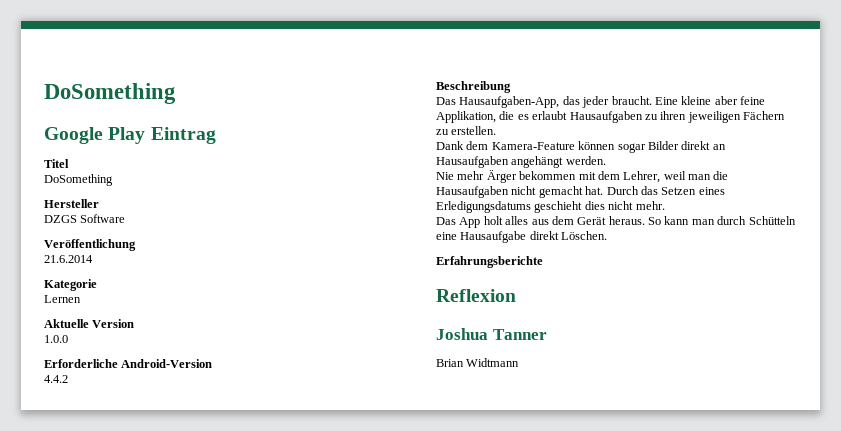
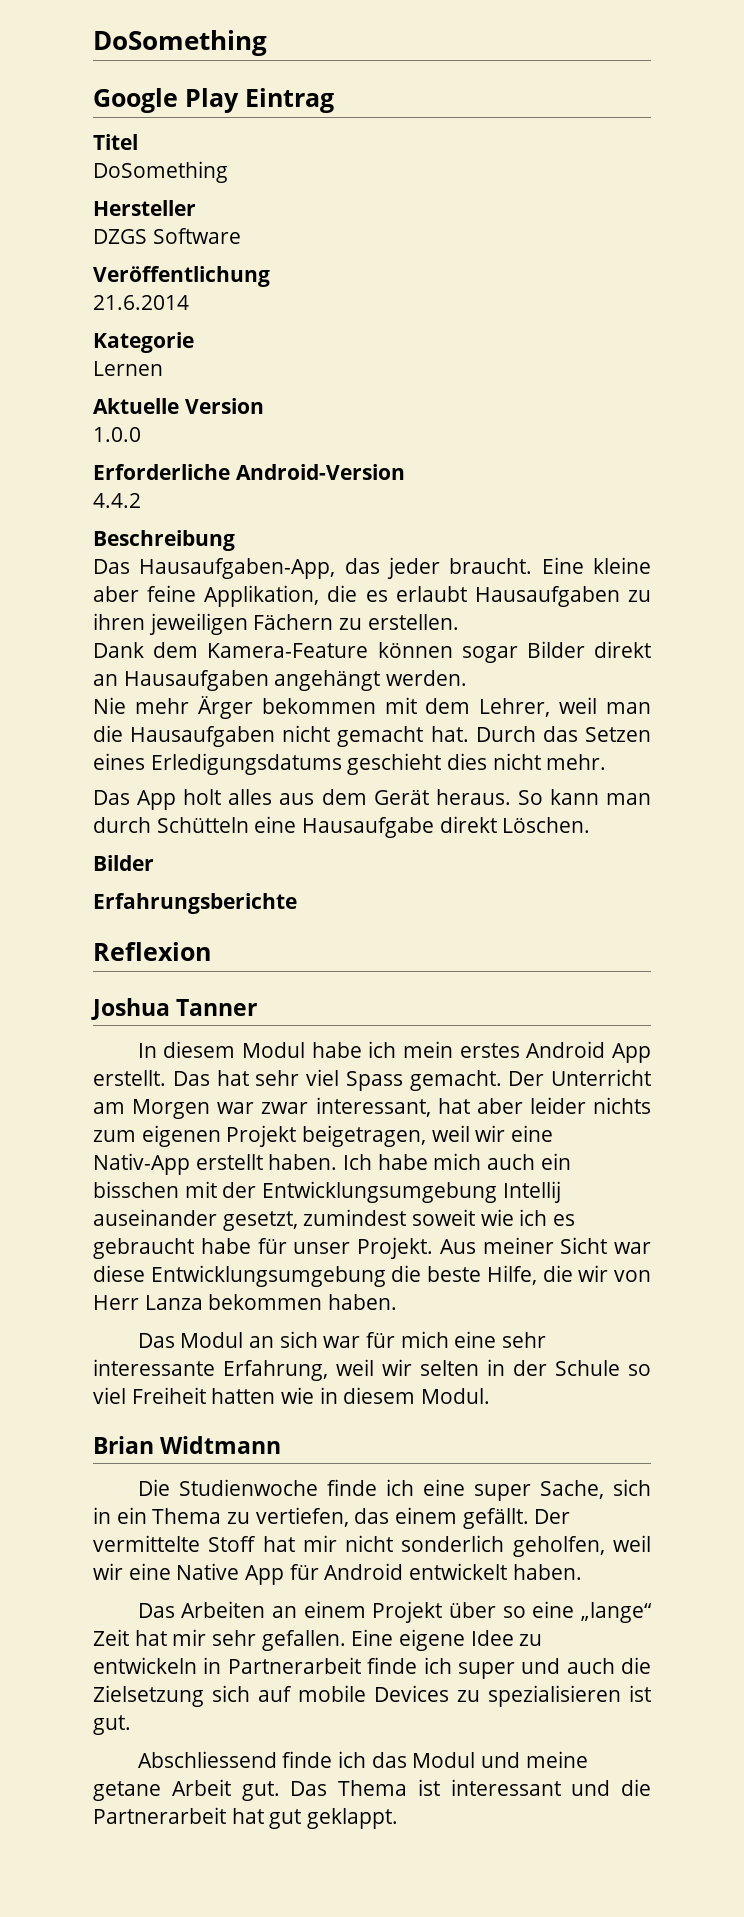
(608, 235) none -> [93,855,154,871] // Bilder
[436,358,520,367] Brian Widtmann -> [137,1041,651,1063] [93,1069,651,1091] [93,1097,651,1119] [93,1125,554,1147] [93,1153,571,1175] [93,1181,561,1203] [93,1209,576,1231] [93,1237,651,1259] [93,1265,651,1287] [93,1294,398,1310] [137,1331,547,1348] [93,1359,651,1381] [93,1387,491,1404] [93,1436,282,1454] [137,1479,652,1501] [93,1507,571,1529] [93,1535,651,1557] [93,1563,582,1585] [137,1601,652,1623] [93,1629,543,1651] [93,1657,651,1679] [93,1685,651,1707] [93,1715,131,1735] [137,1751,588,1768] [93,1779,651,1801] [93,1807,399,1829] In diesem Modul habe ich mein erstes Android App erstellt. Das hat sehr viel Spass gemacht. Der Unterricht am Morgen war zwar interessant, hat aber leider nichts zum eigenen Projekt beigetragen, weil wir eine Nativ-App erstellt haben. Ich habe mich auch ein bisschen mit der Entwicklungsumgebung Intellij auseinander gesetzt, zumindest soweit wie ich es gebraucht habe für unser Projekt. Aus meiner Sicht war diese Entwicklungsumgebung die beste Hilfe, die wir von Herr Lanza bekommen haben. // Das Modul an sich war für mich eine sehr interessante Erfahrung, weil wir selten in der Schule so viel Freiheit hatten wie in diesem Modul. // Brian Widtmann // Die Studienwoche finde ich eine super Sache, sich in ein Thema zu vertiefen, das einem gefällt. Der vermittelte Stoff hat mir nicht sonderlich geholfen, weil wir eine Native App für Android entwickelt haben. // Das Arbeiten an einem Projekt über so eine „lange“ Zeit hat mir sehr gefallen. Eine eigene Idee zu entwickeln in Partnerarbeit finde ich super und auch die Zielsetzung sich auf mobile Devices zu spezialisieren ist gut. // Abschliessend finde ich das Modul und meine getane Arbeit gut. Das Thema ist interessant und die Partnerarbeit hat gut geklappt.

